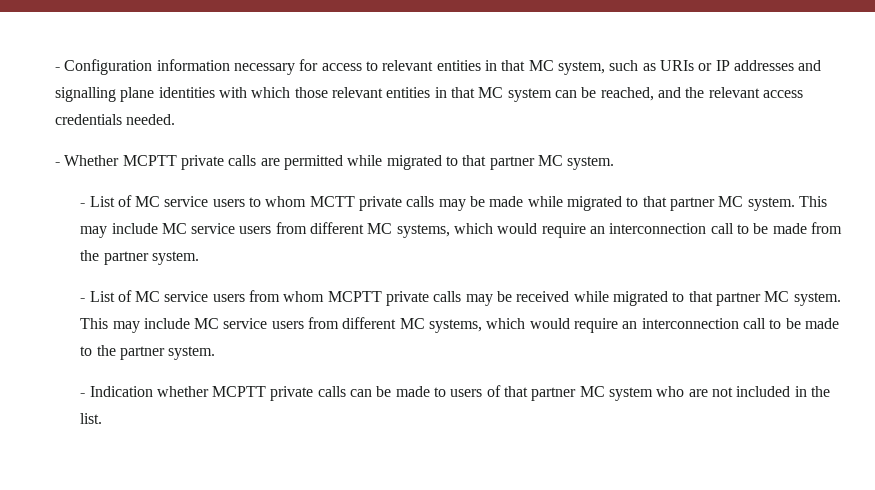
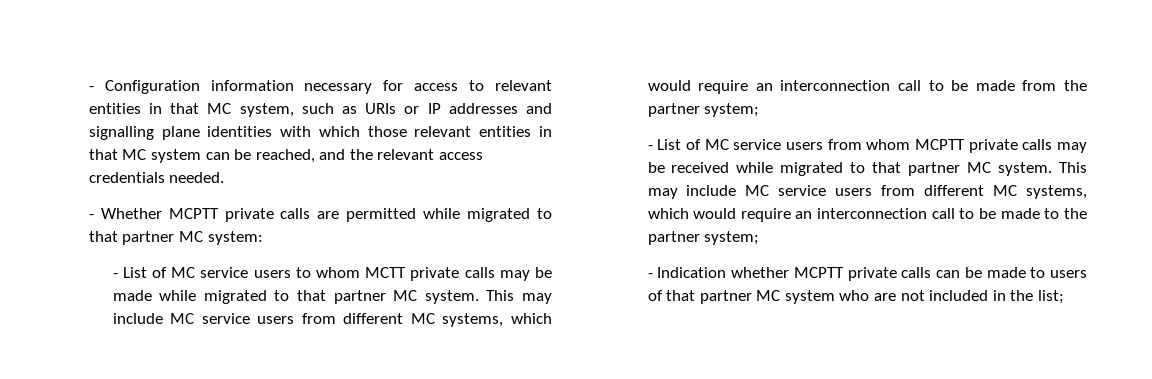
[567,156,615,170] system. -> [207,231,263,245] system:
[151,251,199,265] system. -> [704,103,760,117] system;
[168,346,216,360] system. -> [704,231,760,245] system;
[80,413,103,424] list. -> [1037,290,1064,304] list;

